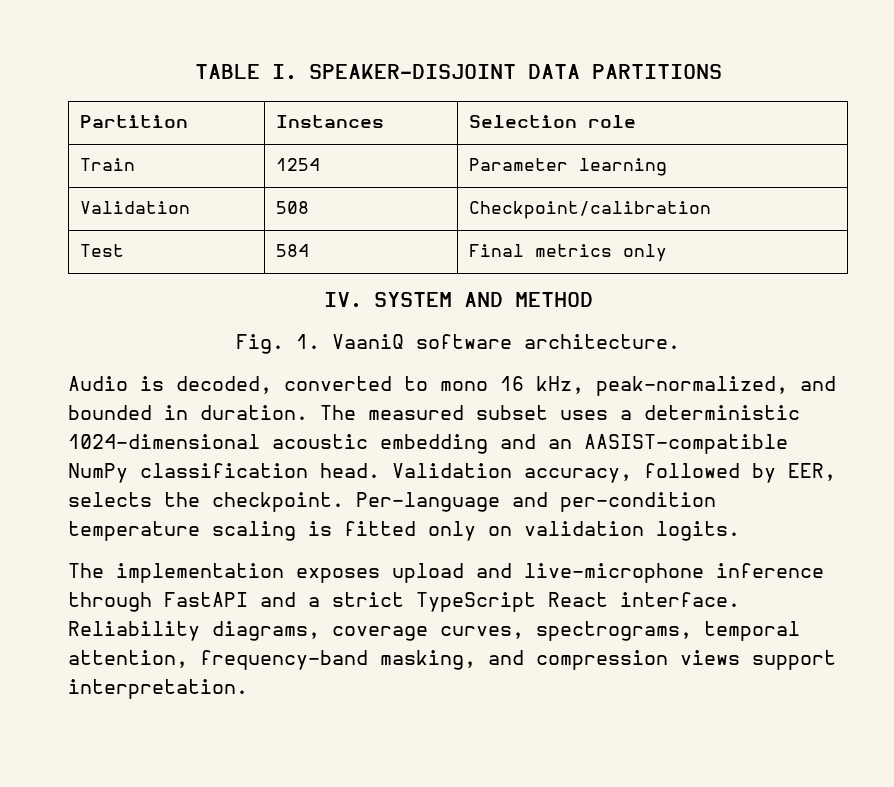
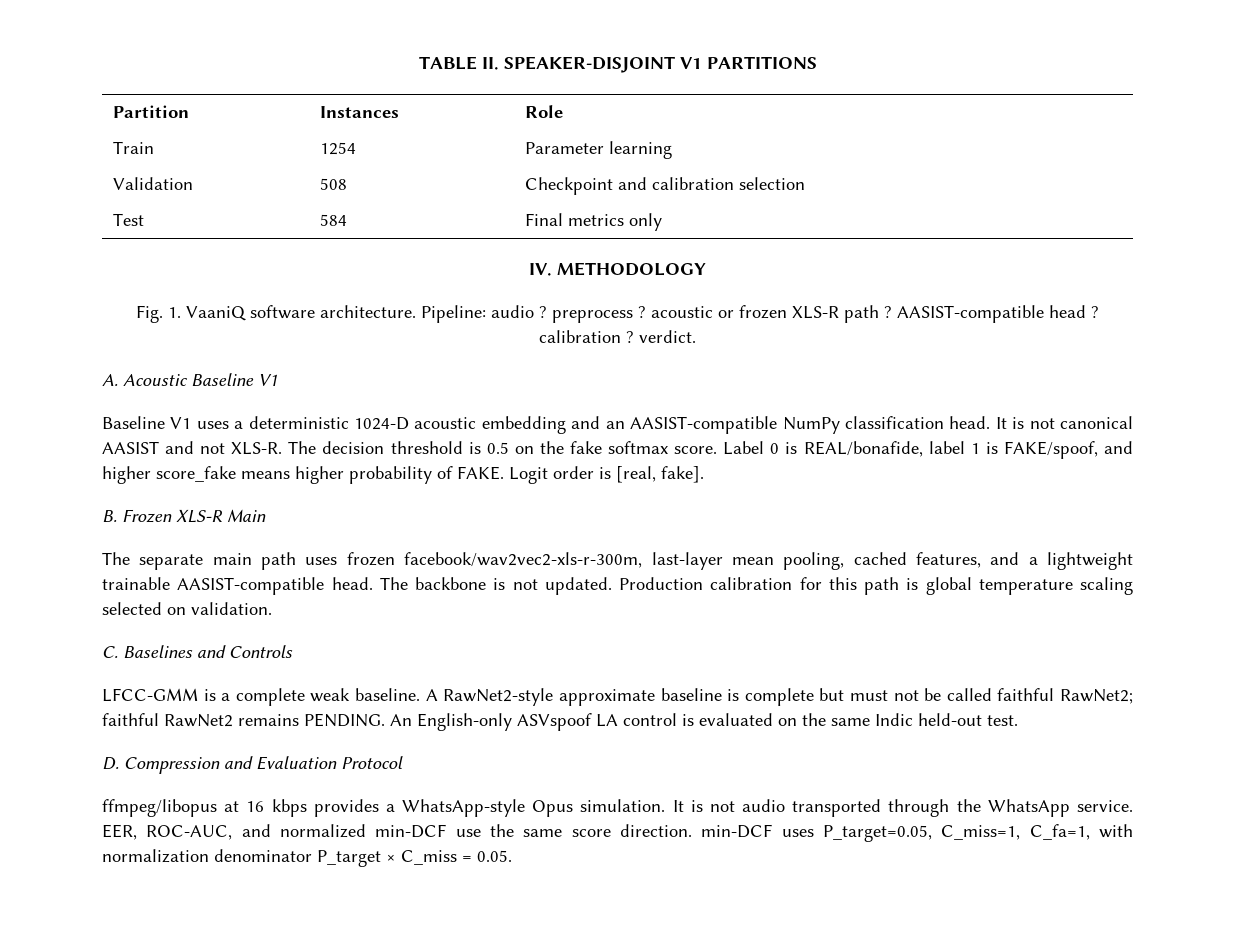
[271,64,580,80] I. SPEAKER-DISJOINT DATA -> [481,56,702,73] II. SPEAKER-DISJOINT V1
[468,115,636,128] Selection role -> [525,105,564,118] Role
[468,201,711,219] Checkpoint/calibration -> [525,177,806,195] Checkpoint and calibration selection
[373,292,593,307] SYSTEM AND METHOD -> [557,262,706,276] METHODOLOGY
[68,376,836,396] [68,405,548,420] // Audio is decoded, converted to mono 16 kHz, peak-normalized, and bounded in duration. The measured subset -> [421,305,1099,323] [539,330,696,343] [102,373,278,386] [102,416,192,429] Pipeline: audio ? preprocess ? acoustic or frozen XLS-R path ? AASIST-compatible head ? calibration ? verdict. // A. Acoustic Baseline V1 // Baseline V1
[68,434,260,449] 1024-dimensional -> [354,417,410,430] 1024-D
[392,463,836,483] [68,492,716,512] [68,521,740,541] [68,563,824,583] [68,592,740,612] [68,621,800,641] [68,650,836,670] [68,679,248,699] Validation accuracy, followed by EER, selects the checkpoint. Per-language and per-condition temperature scaling is fitted only on validation logits. // The implementation exposes upload and live-microphone inference through FastAPI and a strict TypeScript React interface. Reliability diagrams, coverage curves, spectrograms, temporal attention, frequency-band masking, and compression views support interpretation. -> [995,416,1133,429] [102,441,1134,459] [102,466,704,484] [102,509,266,523] [102,552,1134,570] [102,577,1133,595] [102,602,272,615] [102,645,293,658] [102,688,1133,706] [102,713,1018,731] [102,756,403,774] [102,799,1133,817] [102,824,1133,842] [102,849,512,867] It is not canonical AASIST and not XLS-R. The decision threshold is 0.5 on the fake softmax score. Label 0 is REAL/bonafide, label 1 is FAKE/spoof, and higher score_fake means higher probability of FAKE. Logit order is [real, fake]. // B. Frozen XLS-R Main // The separate main path uses frozen facebook/wav2vec2-xls-r-300m, last-layer mean pooling, cached features, and a lightweight trainable AASIST-compatible head. The backbone is not updated. Production calibration for this path is global temperature scaling selected on validation. // C. Baselines and Controls // LFCC-GMM is a complete weak baseline. A RawNet2-style approximate baseline is complete but must not be called faithful RawNet2; faithful RawNet2 remains PENDING. An English-only ASVspoof LA control is evaluated on the same Indic held-out test. // D. Compression and Evaluation Protocol // ffmpeg/libopus at 16 kbps provides a WhatsApp-style Opus simulation. It is not audio transported through the WhatsApp service. EER, ROC-AUC, and normalized min-DCF use the same score direction. min-DCF uses P_target=0.05, C_miss=1, C_fa=1, with normalization denominator P_target × C_miss = 0.05.

